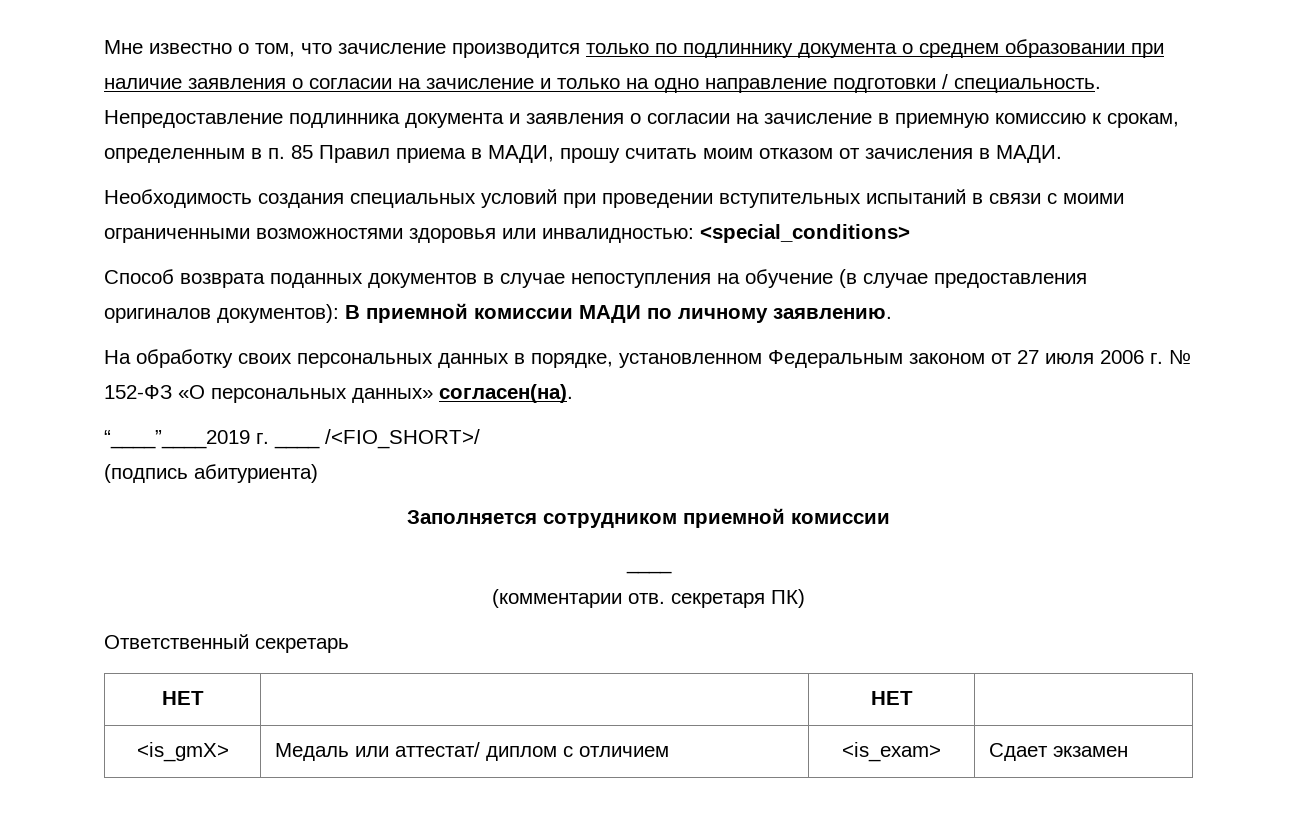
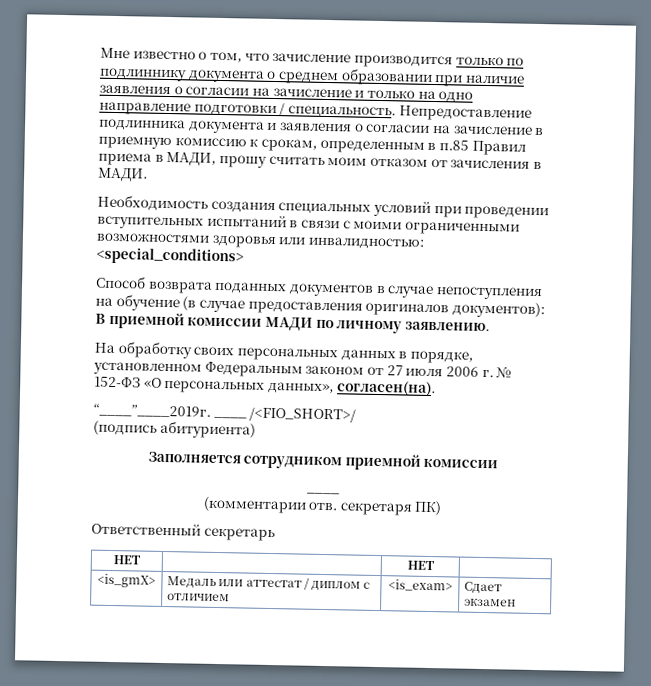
[268,145,313,159] п. 85 -> [438,140,469,151] п.85
[352,388,433,403] данных» -> [267,381,334,395] данных»,
[104,430,269,449] “____”____2019 г. -> [93,403,211,418] “____”____2019г.
[395,742,481,757] аттестат/ -> [245,577,310,590] аттестат /

